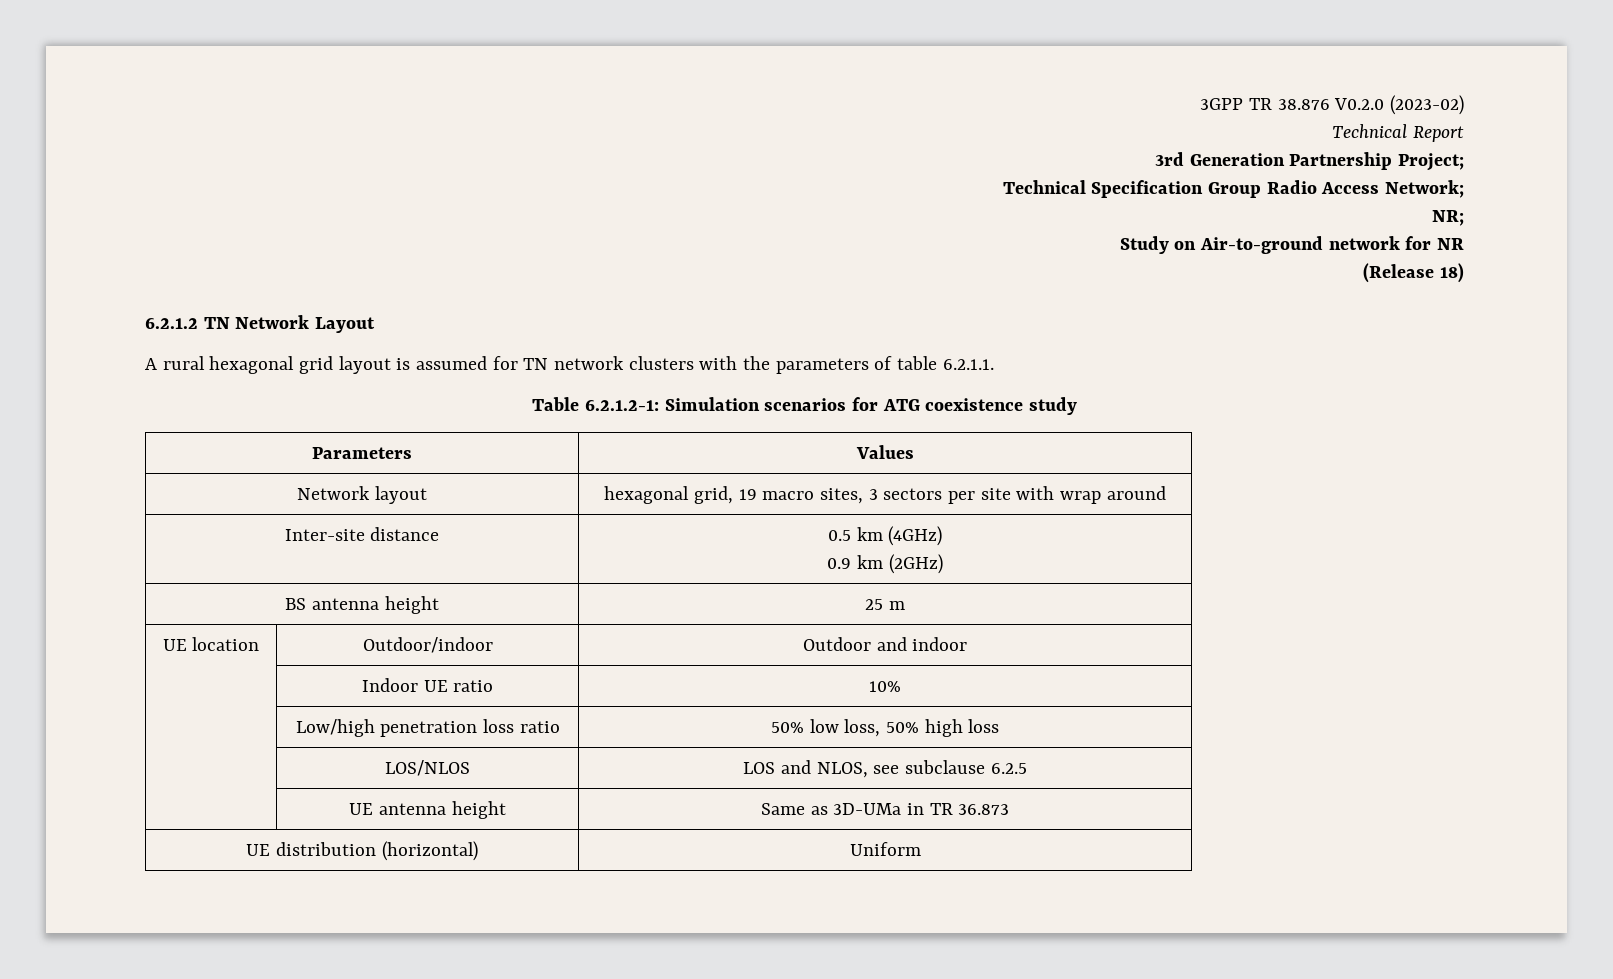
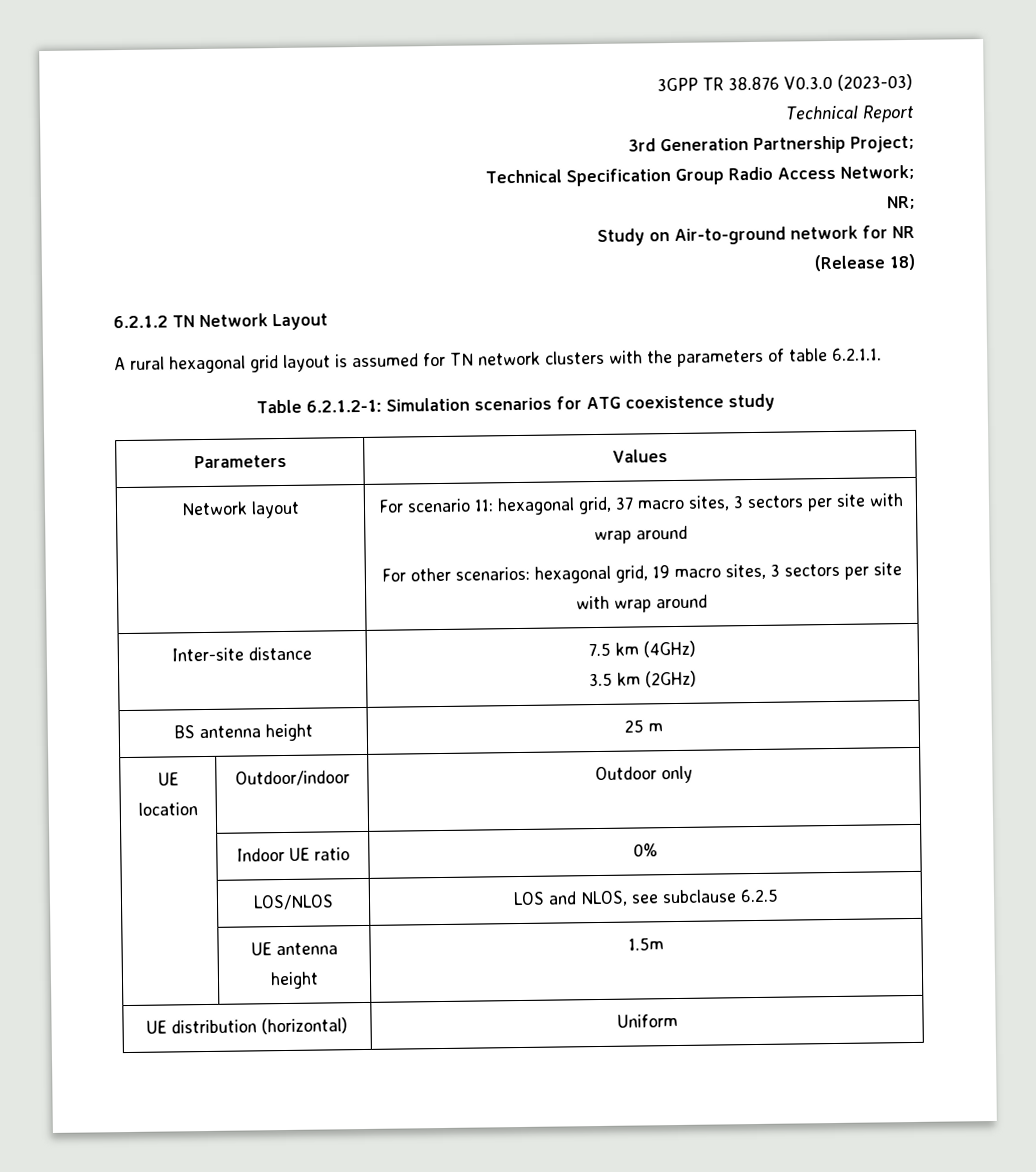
[1334,95,1465,115] V0.2.0 (2023-02) -> [784,73,913,91] V0.3.0 (2023-03)
(427, 495) none -> [377,493,904,516] [594,525,688,545] [380,566,530,582] For scenario 11: hexagonal grid, 37 macro sites, 3 sectors per site with wrap around // For other scenarios:
[827,530,851,541] 0.5 -> [588,642,611,657] 7.5
[827,558,852,569] 0.9 -> [589,672,613,687] 3.5
[876,637,968,651] and indoor -> [661,765,693,784] only
[869,681,901,692] [295,719,560,737] [770,719,1000,737] 10% // | Low/high penetration loss ratio | 50% low loss, 50% high loss -> [632,843,658,857] 0%
[760,803,1010,815] Same as 3D-UMa in TR 36.873 -> [628,937,664,951] 1.5m

